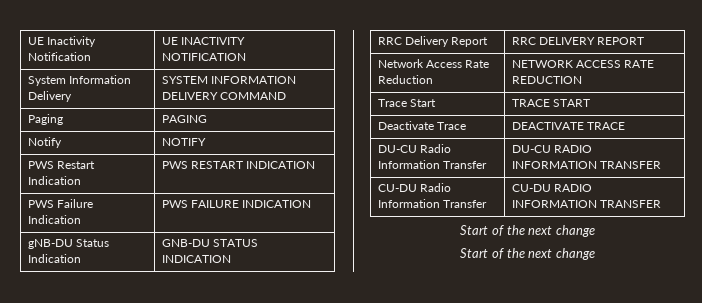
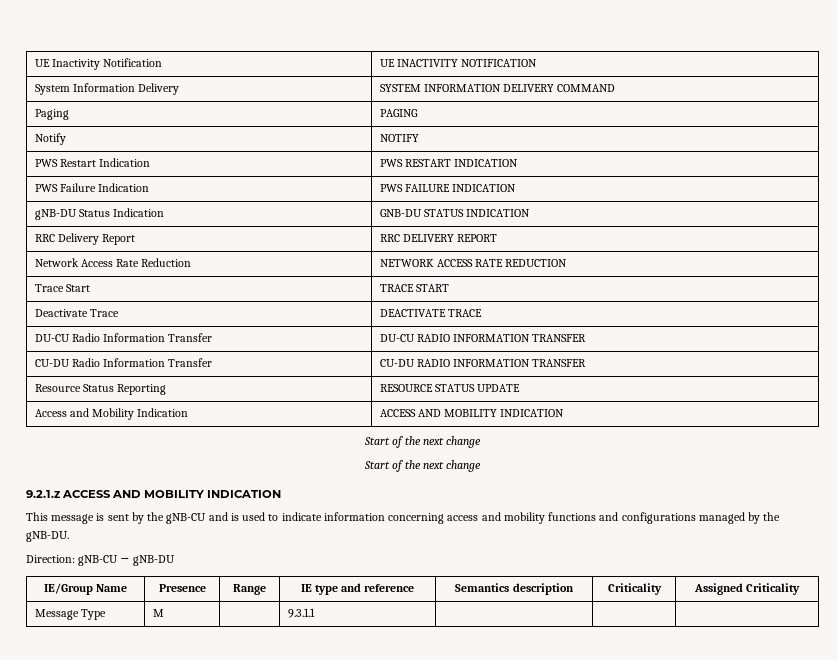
(662, 204) none -> [34,384,167,395] [379,384,521,392] [34,408,189,420] [379,409,565,417] // Resource Status Reporting | RESOURCE STATUS UPDATE // Access and Mobility Indication | ACCESS AND MOBILITY INDICATION
(595, 254) none -> [26,490,282,498] [26,512,781,524] [26,531,69,542] [26,555,175,566] [43,583,128,595] [158,584,206,592] [233,584,266,595] [300,583,415,595] [455,583,574,595] [607,583,662,595] [693,583,801,595] [34,609,106,620] [152,609,164,617] [287,608,315,618] // 9.2.1.z ACCESS AND MOBILITY INDICATION // This message is sent by the gNB-CU and is used to indicate information concerning access and mobility functions and configurations managed by the gNB-DU. // Direction: gNB-CU → gNB-DU // IE/Group Name | Presence | Range | IE type and reference | Semantics description | Criticality | Assigned Criticality // Message Type | M | | 9.3.1.1 | | |

